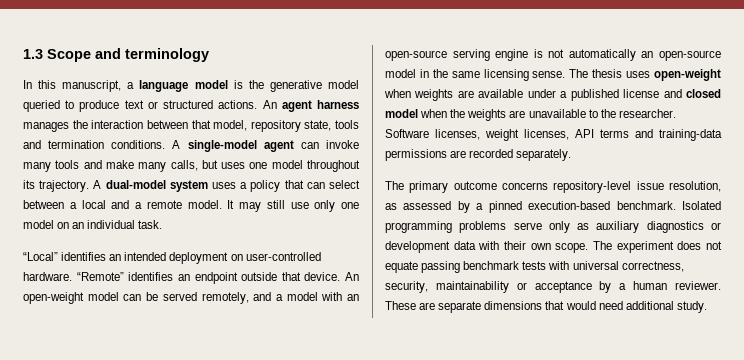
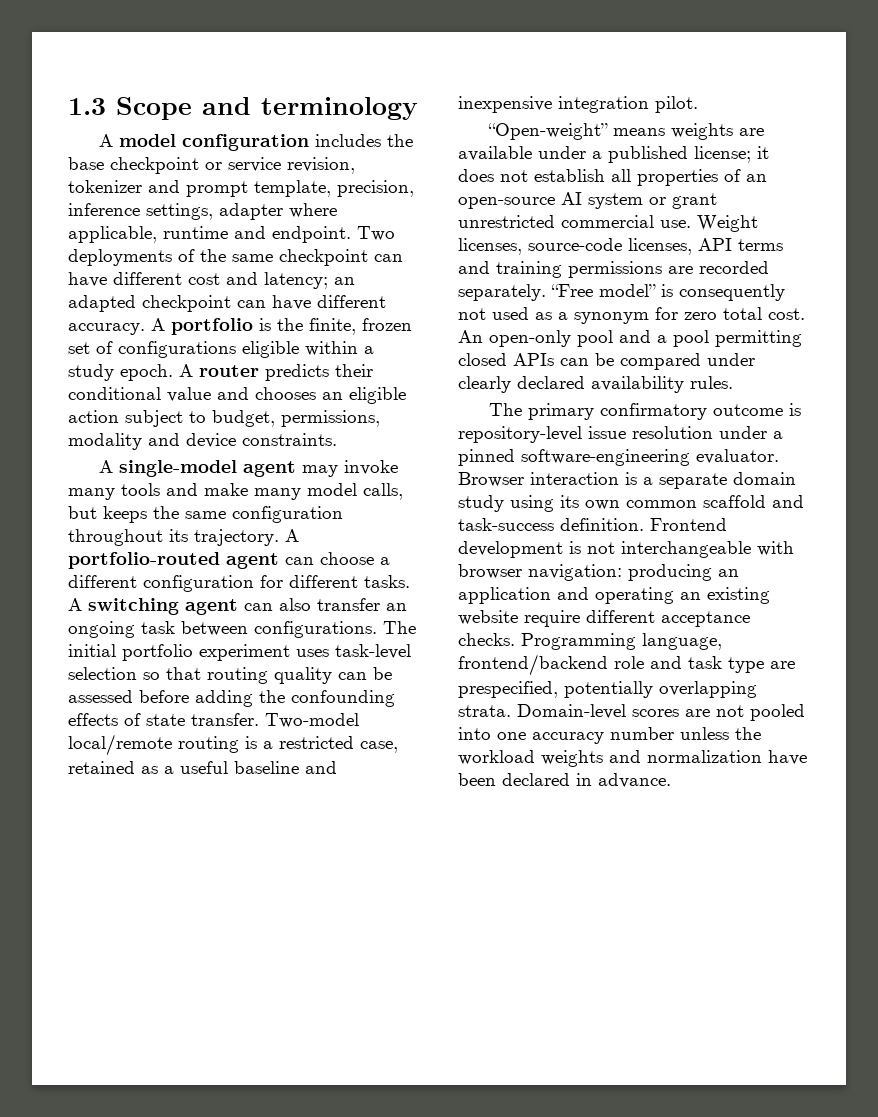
[23,80,359,92] [23,100,359,112] [23,120,359,132] [23,140,166,149] In this manuscript, a language model is the generative model queried to produce text or structured actions. An agent harness manages the interaction between that model, repository state, tools and termination conditions. -> [98,134,413,151] [68,157,355,174] [68,180,414,197] [68,203,337,220] [68,226,395,243] [68,249,403,266] [68,272,355,289] [68,295,386,312] [68,318,412,335] [68,341,374,358] [68,364,373,381] [68,387,406,404] [68,410,380,427] [68,433,337,450] A model configuration includes the base checkpoint or service revision, tokenizer and prompt template, precision, inference settings, adapter where applicable, runtime and endpoint. Two deployments of the same checkpoint can have different cost and latency; an adapted checkpoint can have different accuracy. A portfolio is the finite, frozen set of configurations eligible within a study epoch. A router predicts their conditional value and chooses an eligible action subject to budget, permissions, modality and device constraints. //
[300,142,319,149] can -> [301,465,338,477] may
(167, 167) none -> [307,483,357,496] model
[221,160,361,172] [23,180,360,192] [23,200,359,212] [23,220,163,229] [23,252,321,264] [23,272,359,284] [23,292,359,304] [385,49,721,61] [385,69,721,81] [384,89,411,98] uses one model throughout its trajectory. A dual-model system uses a policy that can select between a local and a remote model. It may still use only one model on an individual task. // “Local” identifies an intended deployment on user-controlled hardware. “Remote” identifies an endpoint outside that device. An open-weight model can be served remotely, and a model with an open-source serving engine is not automatically an open-source model in the same licensing sense. The thesis uses open-weight when -> [103,506,343,523] [68,529,299,546] [68,552,390,569] [68,575,410,592] [68,598,407,615] [68,621,416,638] [68,644,411,661] [68,667,392,684] [68,690,395,707] [68,713,359,728] [68,734,398,756] [68,761,337,774] [458,96,698,113] [487,123,665,140] keeps the same configuration throughout its trajectory. A portfolio-routed agent can choose a different configuration for different tasks. A switching agent can also transfer an ongoing task between configurations. The initial portfolio experiment uses task-level selection so that routing quality can be assessed before adding the confounding effects of state transfer. Two-model local/remote routing is a restricted case, retained as a useful baseline and inexpensive integration pilot. // “Open-weight” means
[623,89,721,98] [385,109,676,121] [385,129,519,141] license and closed model when the weights are unavailable to the researcher. Software licenses, weight -> [694,146,769,163] [458,169,767,186] [458,192,717,209] [458,215,758,232] [458,238,622,255] license; it does not establish all properties of an open-source AI system or grant unrestricted commercial use. Weight licenses, source-code
[659,129,722,141] training-data -> [496,261,562,278] training
[385,181,721,193] [385,201,721,213] [385,221,721,233] [385,241,722,253] [385,261,684,273] [385,281,721,293] [385,301,707,313] // The primary outcome concerns repository-level issue resolution, as assessed by a pinned execution-based benchmark. Isolated programming problems serve only as auxiliary diagnostics or development data with their own scope. The experiment does not equate passing benchmark tests with universal correctness, security, maintainability or acceptance by a human reviewer. These are separate dimensions that would need additional study. -> [551,284,785,301] [458,307,805,324] [458,330,802,347] [458,353,755,370] [458,376,733,393] [488,403,801,420] [458,426,783,443] [458,449,779,466] [458,472,796,489] [458,495,804,512] [458,518,727,531] [458,541,794,558] [458,564,739,581] [458,587,770,604] [458,610,750,627] [458,633,722,650] [458,654,795,676] [458,681,757,698] [458,704,805,721] [458,727,761,744] [458,750,807,767] [458,773,671,788] “Free model” is consequently not used as a synonym for zero total cost. An open-only pool and a pool permitting closed APIs can be compared under clearly declared availability rules. // The primary confirmatory outcome is repository-level issue resolution under a pinned software-engineering evaluator. Browser interaction is a separate domain study using its own common scaffold and task-success definition. Frontend development is not interchangeable with browser navigation: producing an application and operating an existing website require different acceptance checks. Programming language, frontend/backend role and task type are prespecified, potentially overlapping strata. Domain-level scores are not pooled into one accuracy number unless the workload weights and normalization have been declared in advance.

